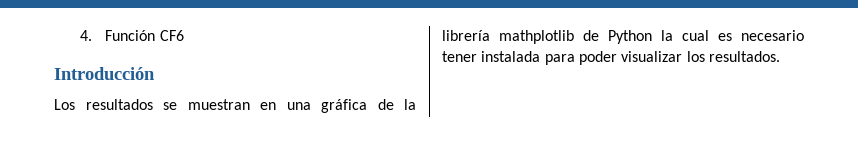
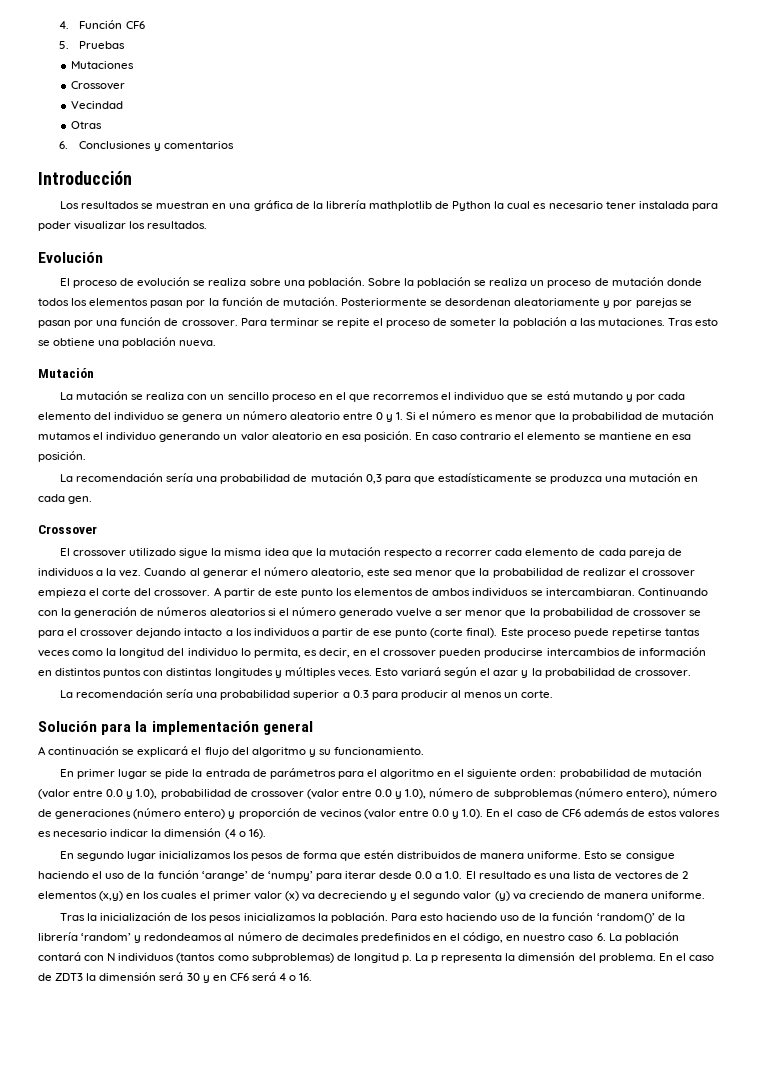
(184, 35) none -> [58,41,126,49] [71,61,135,69] [71,81,126,90] [71,101,124,109] [71,121,103,129] [58,141,234,151] // 5. Pruebas // Mutaciones // Crossover // Vecindad // Otras // 6. Conclusiones y comentarios
(780, 56) none -> [38,252,103,263] [59,277,702,288] [38,297,692,308] [38,317,719,328] [38,337,217,348] [38,368,94,378] [59,391,685,402] [38,411,715,422] [38,431,691,442] [38,451,86,462] [59,473,699,484] [38,494,93,504] [38,525,97,534] [59,547,682,558] [38,567,695,578] [38,587,708,598] [38,607,701,618] [38,628,700,638] [38,647,706,658] [38,667,691,678] [59,689,554,700] [38,721,313,735] [38,746,425,757] [59,768,702,779] [38,788,717,799] [38,808,721,819] [38,828,266,839] [59,850,675,861] [38,870,689,881] [38,891,706,901] [59,912,685,923] [38,932,679,943] [38,952,714,963] [38,972,313,983] // Evolución // El proceso de evolución se realiza sobre una población. Sobre la población se realiza un proceso de mutación donde todos los elementos pasan por la función de mutación. Posteriormente se desordenan aleatoriamente y por parejas se pasan por una función de crossover. Para terminar se repite el proceso de someter la población a las mutaciones. Tras esto se obtiene una población nueva. // Mutación // La mutación se realiza con un sencillo proceso en el que recorremos el individuo que se está mutando y por cada elemento del individuo se genera un número aleatorio entre 0 y 1. Si el número es menor que la probabilidad de mutación mutamos el individuo generando un valor aleatorio en esa posición. En caso contrario el elemento se mantiene en esa posición. // La recomendación sería una probabilidad de mutación 0,3 para que estadísticamente se produzca una mutación en cada gen. // Crossover // El crossover utilizado sigue la misma idea que la mutación respecto a recorrer cada elemento de cada pareja de individuos a la vez. Cuando al generar el número aleatorio, este sea menor que la probabilidad de realizar el crossover empieza el corte del crossover. A partir de este punto los elementos de ambos individuos se intercambiaran. Continuando con la generación de números aleatorios si el número generado vuelve a ser menor que la probabilidad de crossover se para el crossover dejando intacto a los individuos a partir de ese punto (corte final). Este proceso puede repetirse tantas veces como la longitud del individuo lo permita, es decir, en el crossover pueden producirse intercambios de información en distintos puntos con distintas longitudes y múltiples veces. Esto variará según el azar y la probabilidad de crossover. // La recomendación sería una probabilidad superior a 0.3 para producir al menos un corte. // Solución para la implementación general // A continuación se explicará el flujo del algoritmo y su funcionamiento. // En primer lugar se pide la entrada de parámetros para el algoritmo en el siguiente orden: probabilidad de mutación (valor entre 0.0 y 1.0), probabilidad de crossover (valor entre 0.0 y 1.0), número de subproblemas (número entero), número de generaciones (número entero) y proporción de vecinos (valor entre 0.0 y 1.0). En el caso de CF6 además de estos valores es necesario indicar la dimensión (4 o 16). // En segundo lugar inicializamos los pesos de forma que estén distribuidos de manera uniforme. Esto se consigue haciendo el uso de la función ‘arange’ de ‘numpy’ para iterar desde 0.0 a 1.0. El resultado es una lista de vectores de 2 elementos (x,y) en los cuales el primer valor (x) va decreciendo y el segundo valor (y) va creciendo de manera uniforme. // Tras la inicialización de los pesos inicializamos la población. Para esto haciendo uso de la función ‘random()’ de la librería ‘random’ y redondeamos al número de decimales predefinidos en el código, en nuestro caso 6. La población contará con N individuos (tantos como subproblemas) de longitud p. La p representa la dimensión del problema. En el caso de ZDT3 la dimensión será 30 y en CF6 será 4 o 16.

